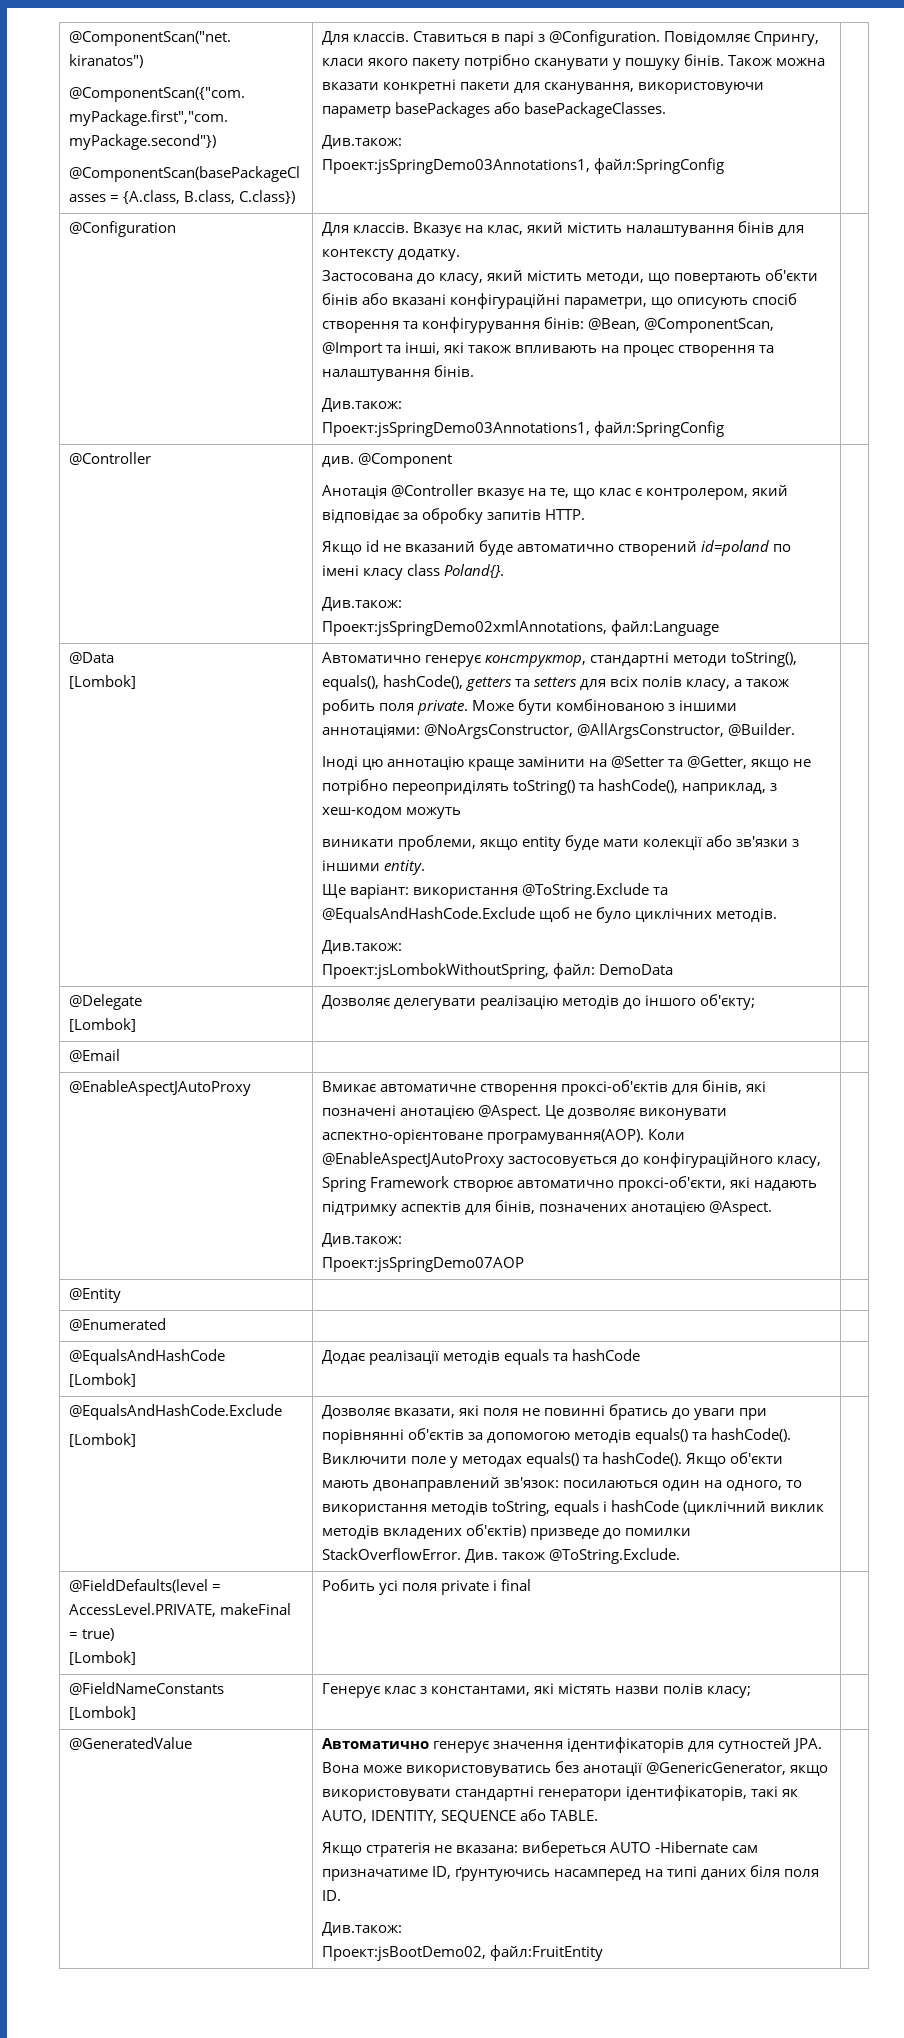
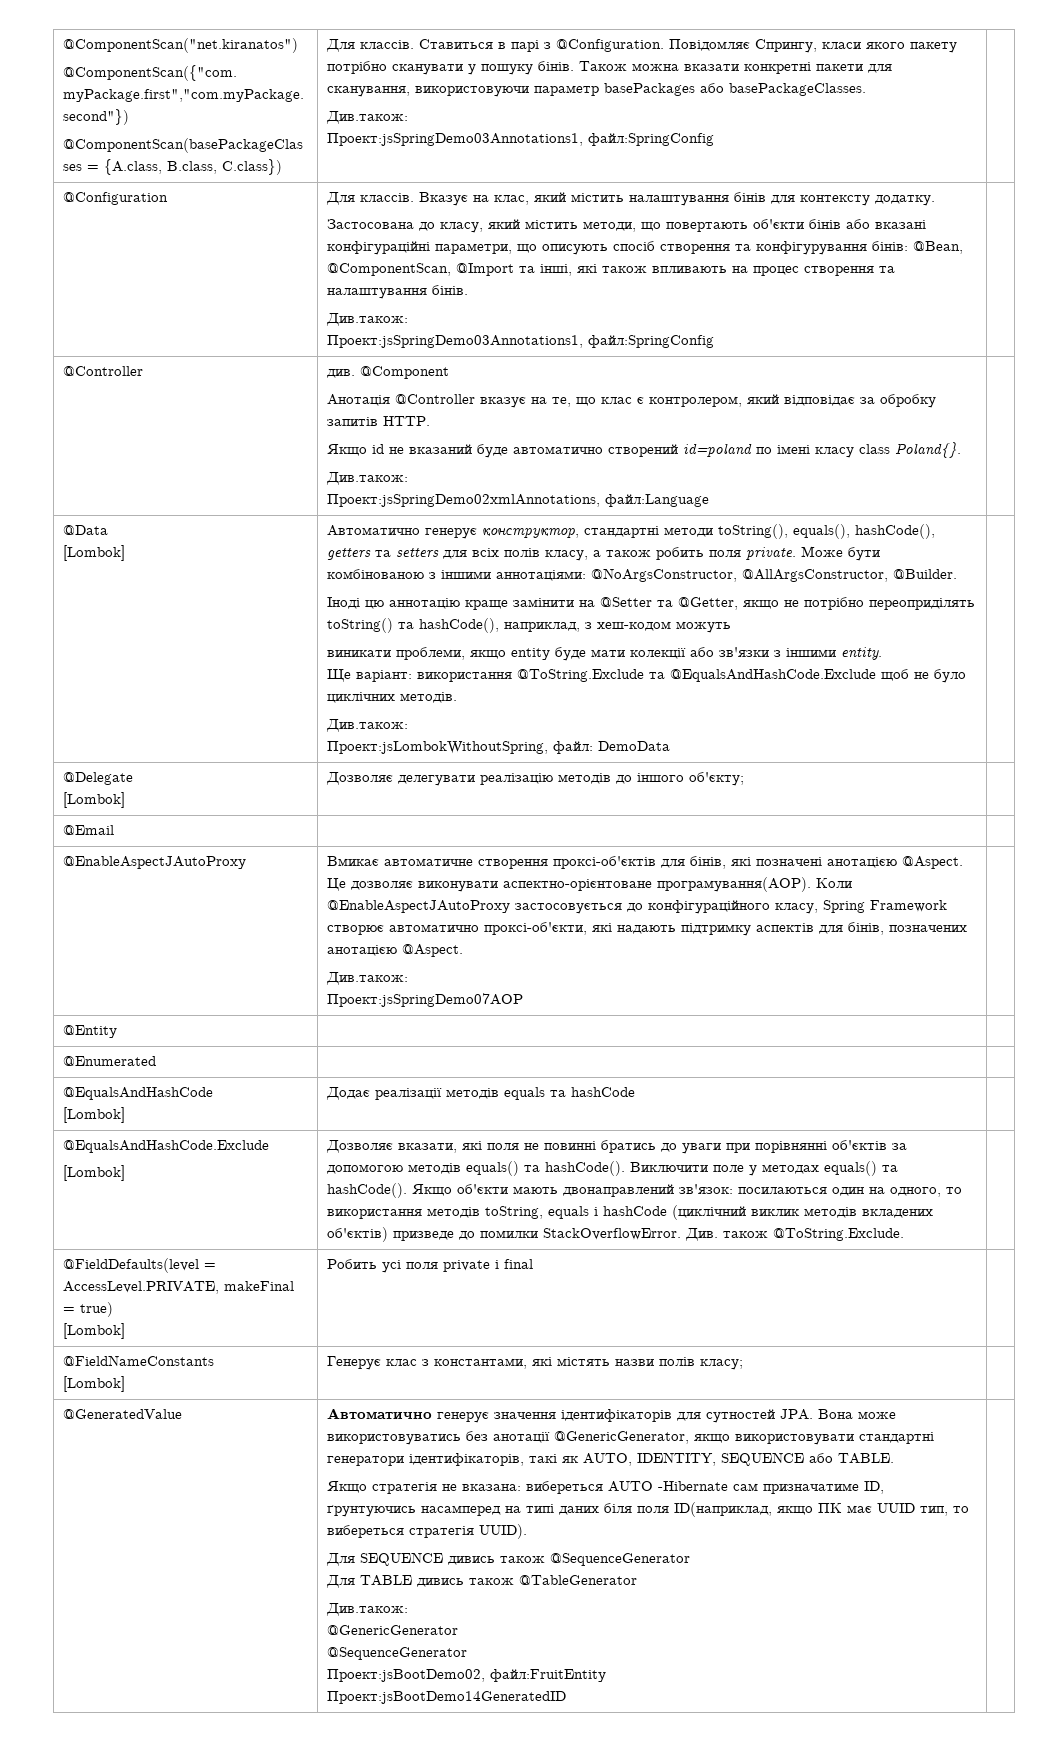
[321,1890,341,1901] [321,1922,402,1936] ID. // Див.також: -> [674,1502,970,1517] [327,1524,528,1539] [326,1552,691,1566] [326,1575,638,1588] [326,1603,409,1616] [327,1625,459,1635] [327,1647,468,1660] ID(наприклад, якщо ПК має UUID тип, то вибереться стратегія UUID). // Для SEQUENCE дивись також @SequenceGenerator // Для TABLE дивись також @TableGenerator // Див.також: // @GenericGenerator // @SequenceGenerator
(603, 1953) none -> [327,1691,567,1704] // Проект:jsBootDemo14GeneratedID

